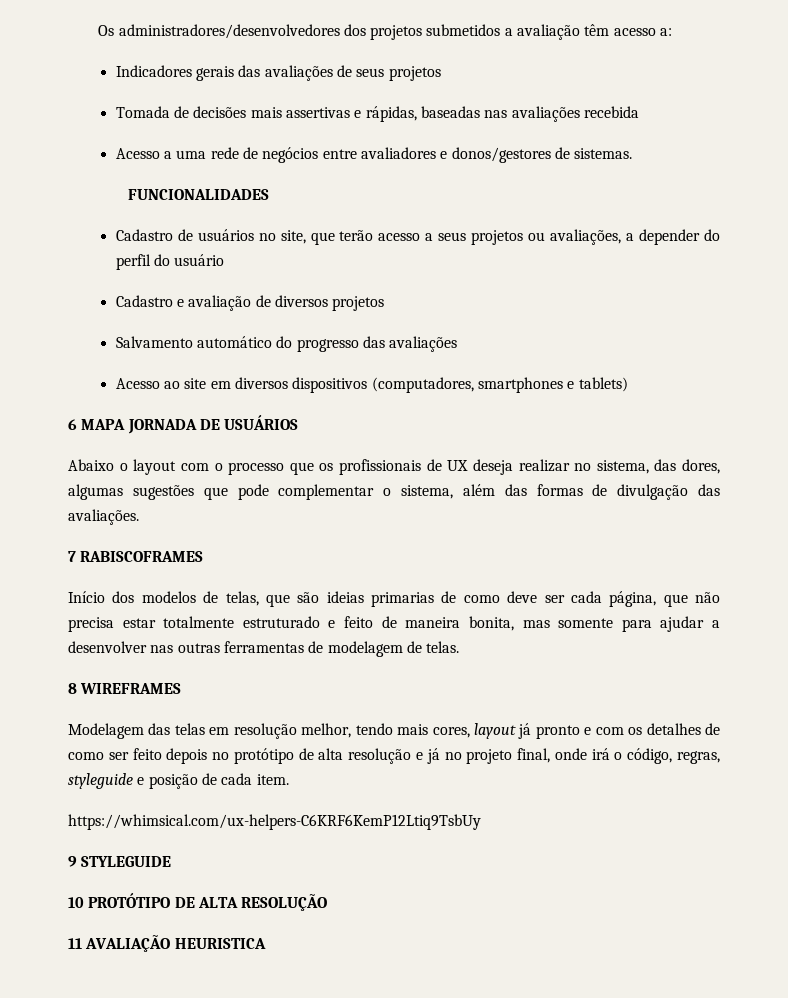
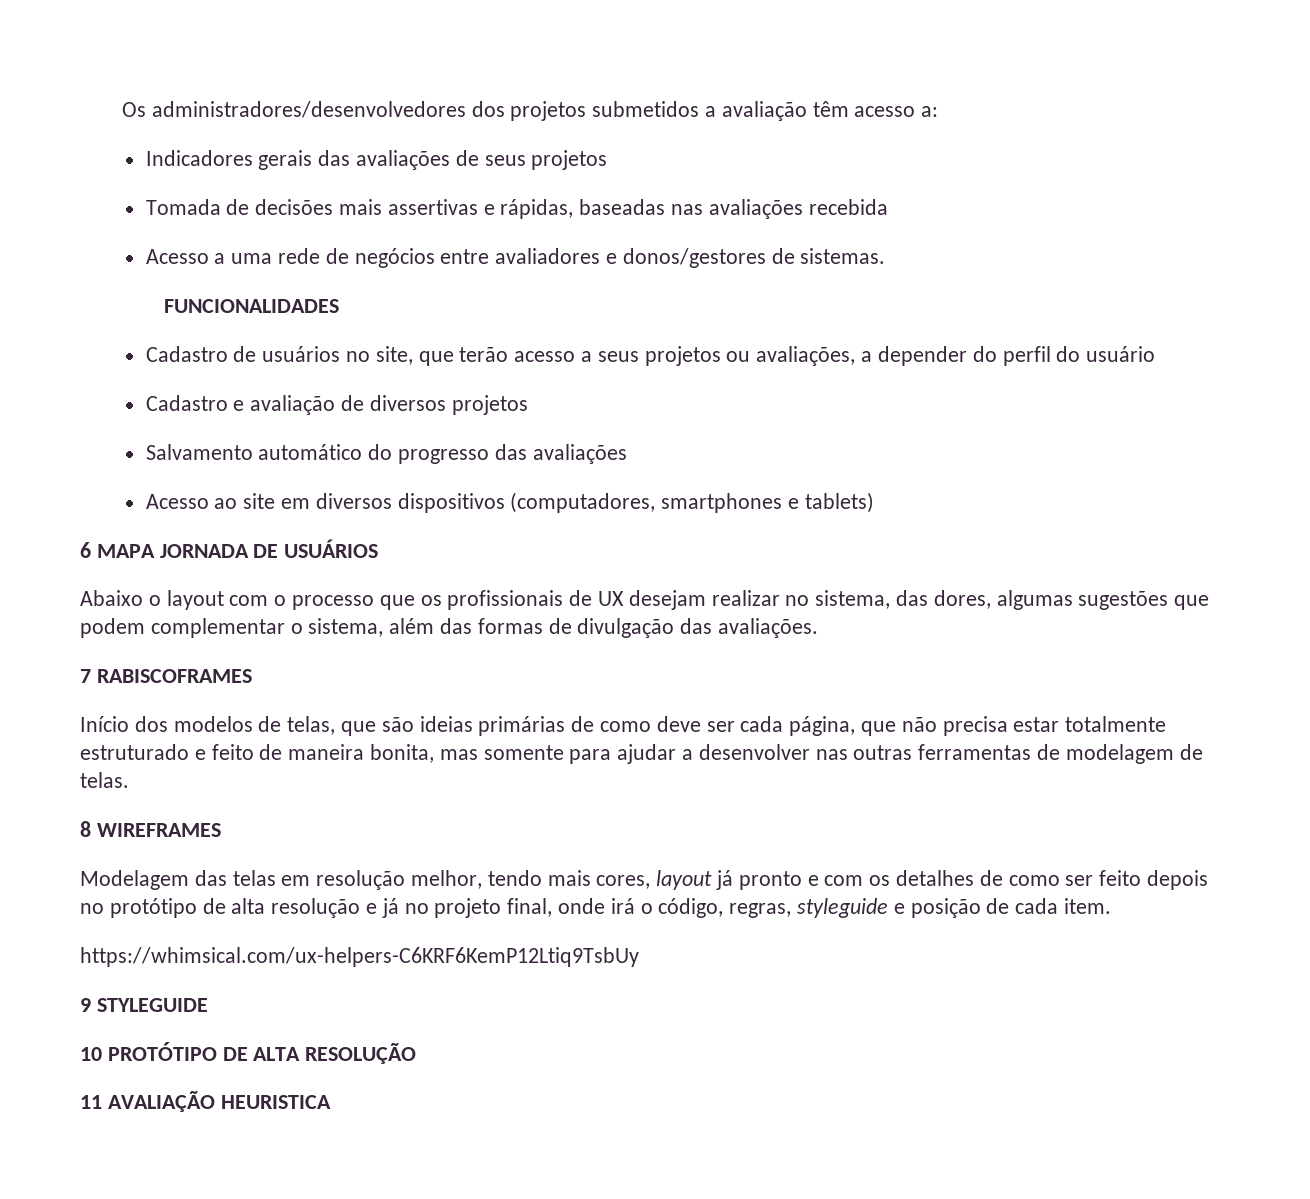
[472,459,513,475] deseja -> [628,590,706,610] desejam
[237,484,269,500] pode -> [80,618,145,638] podem
[371,592,434,607] primarias -> [478,716,566,736] primárias

